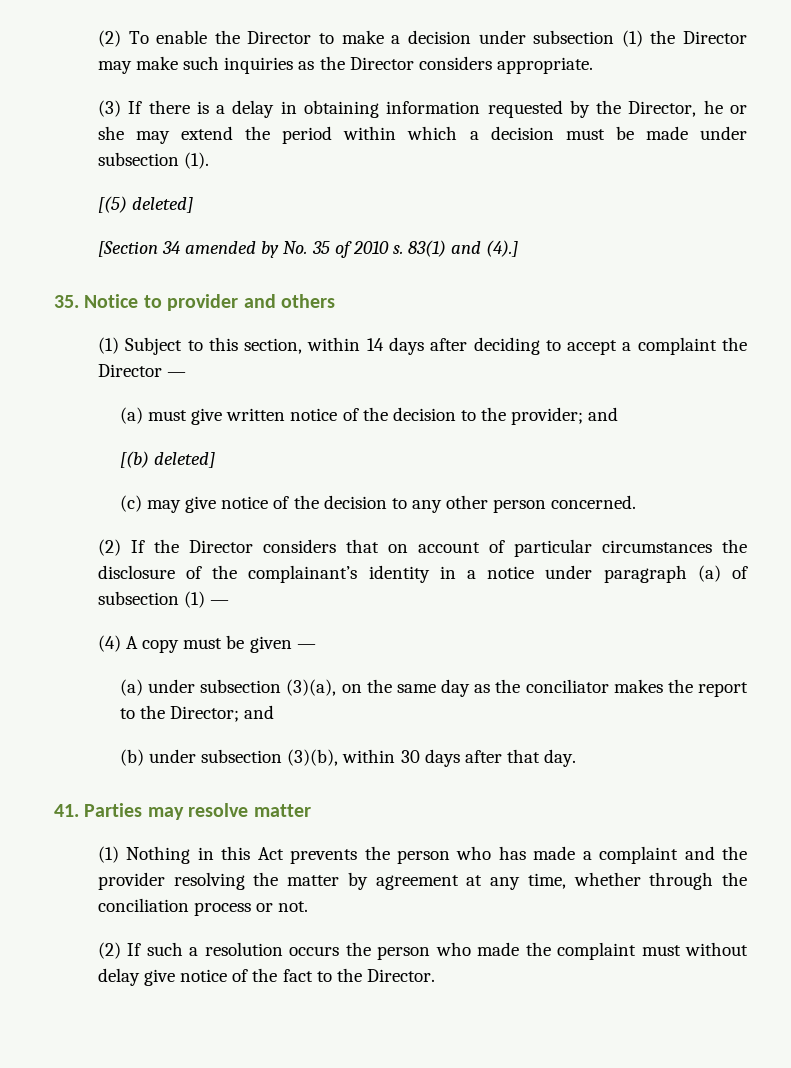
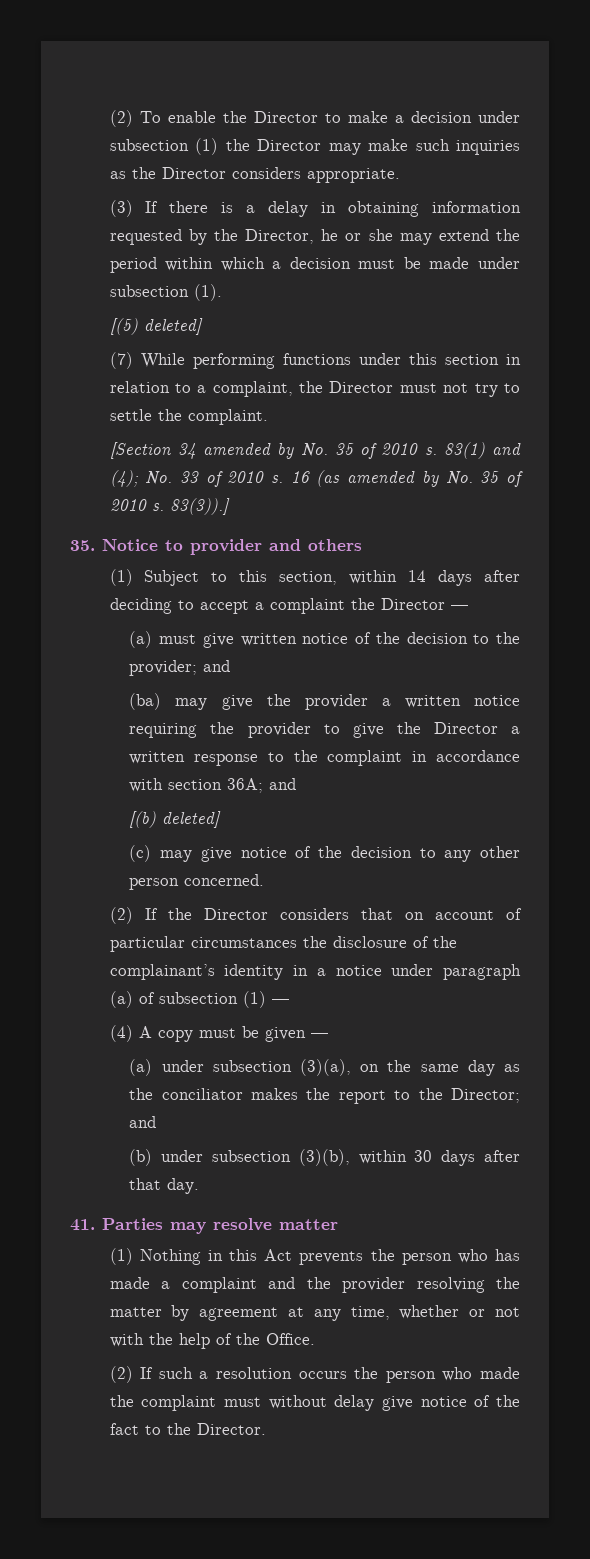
(194, 205) none -> [109,352,521,369] [109,381,520,397] [109,409,268,425] // (7) While performing functions under this section in relation to a complaint, the Director must not try to settle the complaint.
[486,240,519,257] (4).] -> [109,470,523,487] [109,498,230,515] (4); No. 33 of 2010 s. 16 (as amended by No. 35 of 2010 s. 83(3)).]
(619, 414) none -> [129,693,520,710] [129,722,521,738] [129,750,520,766] [129,778,297,793] // (ba) may give the provider a written notice requiring the provider to give the Director a written response to the complaint in accordance with section 36A; and
[649,872,748,890] [97,898,309,916] through the conciliation process or not. -> [469,1307,520,1317] [109,1333,315,1349] or not with the help of the Office.

